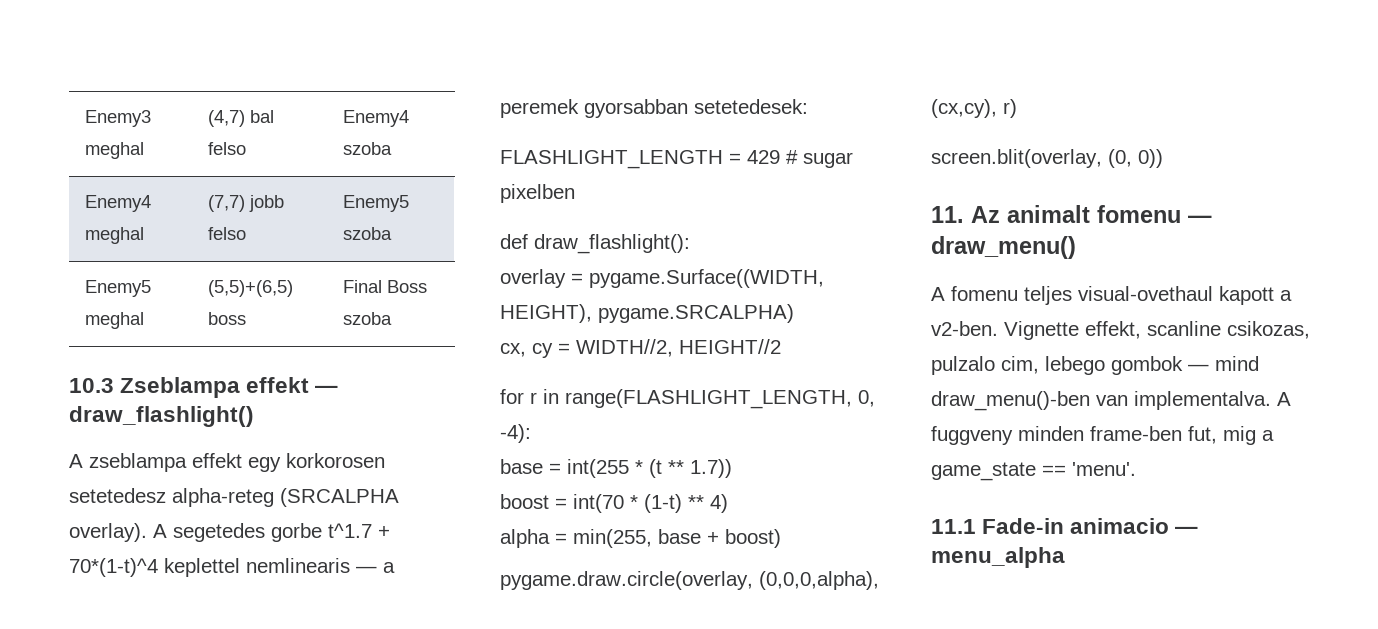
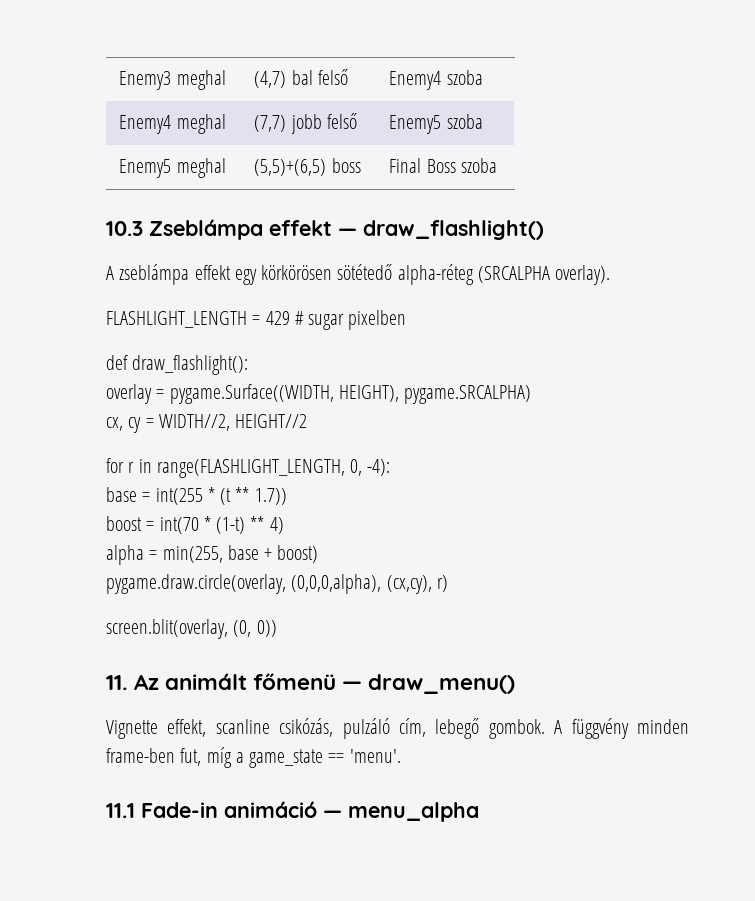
[207,142,246,155] felso -> [317,69,348,85] felső
[207,227,246,240] felso -> [326,113,357,129] felső
[120,377,241,398] Zseblampa -> [149,219,263,240] Zseblámpa
[89,453,187,472] zseblampa -> [119,264,190,285] zseblámpa
[286,453,385,468] [69,488,274,507] korkorosen setetedesz alpha-reteg -> [261,264,474,285] körkörösen sötétedő alpha-réteg
[153,523,390,542] [69,558,395,577] [500,99,808,118] A segetedes gorbe t^1.7 + 70*(1-t)^4 keplettel nemlinearis — a peremek gyorsabban setetedesek: -> (611, 275) none
[1007,205,1181,223] animalt fomenu -> [165,673,337,690] animált főmenü
[931,286,1292,305] [931,321,1310,340] [931,356,1259,375] [931,391,1291,411] [931,426,1013,445] A fomenu teljes visual-ovethaul kapott a v2-ben. Vignette effekt, scanline csikozas, pulzalo cim, lebego gombok — mind draw_menu()-ben van implementalva. A fuggveny -> [106,718,629,739] Vignette effekt, scanline csikózás, pulzáló cím, lebegő gombok. A függvény
[1223,426,1256,445] mig -> [206,747,232,768] míg
[1070,518,1170,534] animacio -> [224,801,317,818] animáció

